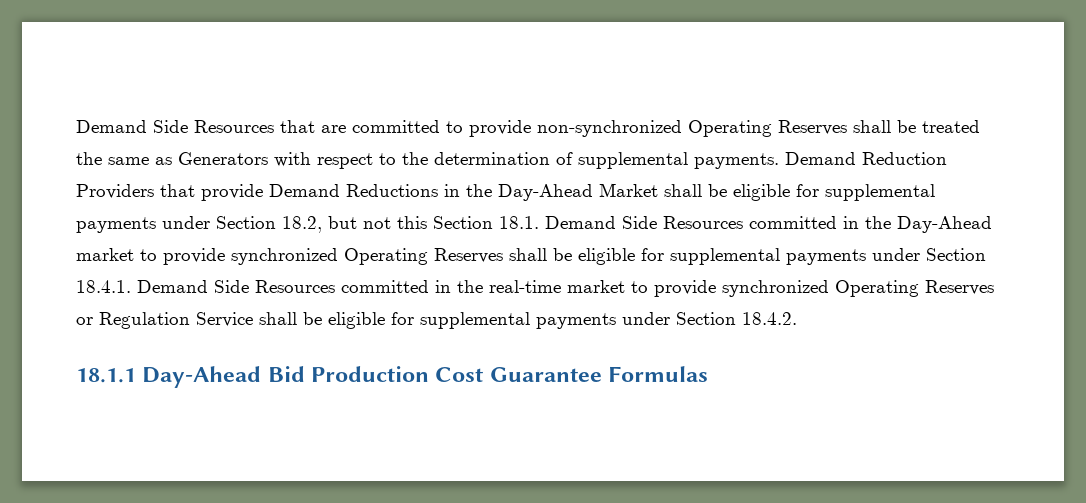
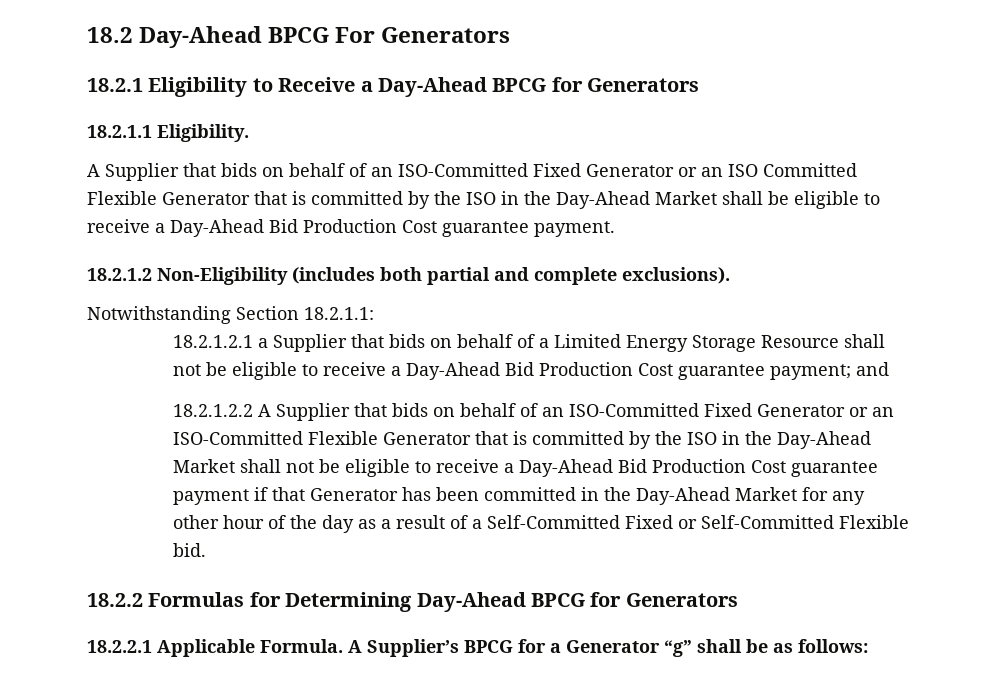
[76,120,980,137] [76,152,947,169] [76,184,438,201] Demand Side Resources that are committed to provide non-synchronized Operating Reserves shall be treated the same as Generators with respect to the determination of supplemental payments. Demand Reduction Providers that provide Demand Reductions -> [87,26,511,48] [87,77,700,97] [87,124,249,142] [87,163,857,181] [87,191,496,209] 18.2 Day-Ahead BPCG For Generators // 18.2.1 Eligibility to Receive a Day-Ahead BPCG for Generators // 18.2.1.1 Eligibility. // A Supplier that bids on behalf of an ISO-Committed Fixed Generator or an ISO Committed Flexible Generator that is committed by the ISO
[796,184,935,201] [76,216,992,233] [76,248,986,265] [76,280,994,297] [76,312,797,329] [76,366,709,388] for supplemental payments under Section 18.2, but not this Section 18.1. Demand Side Resources committed in the Day-Ahead market to provide synchronized Operating Reserves shall be eligible for supplemental payments under Section 18.4.1. Demand Side Resources committed in the real-time market to provide synchronized Operating Reserves or Regulation Service shall be eligible for supplemental payments under Section 18.4.2. // 18.1.1 Day-Ahead Bid Production Cost Guarantee Formulas -> [864,193,880,205] [87,219,615,237] [87,267,730,285] [87,306,374,324] [173,334,886,352] [173,362,890,380] [173,403,895,421] [173,431,872,449] [173,459,879,477] [173,487,866,505] [173,515,910,533] [173,543,207,557] [87,592,738,612] [87,639,868,657] to receive a Day-Ahead Bid Production Cost guarantee payment. // 18.2.1.2 Non-Eligibility (includes both partial and complete exclusions). // Notwithstanding Section 18.2.1.1: // 18.2.1.2.1 a Supplier that bids on behalf of a Limited Energy Storage Resource shall not be eligible to receive a Day-Ahead Bid Production Cost guarantee payment; and // 18.2.1.2.2 A Supplier that bids on behalf of an ISO-Committed Fixed Generator or an ISO-Committed Flexible Generator that is committed by the ISO in the Day-Ahead Market shall not be eligible to receive a Day-Ahead Bid Production Cost guarantee payment if that Generator has been committed in the Day-Ahead Market for any other hour of the day as a result of a Self-Committed Fixed or Self-Committed Flexible bid. // 18.2.2 Formulas for Determining Day-Ahead BPCG for Generators // 18.2.2.1 Applicable Formula. A Supplier’s BPCG for a Generator “g” shall be as follows:

